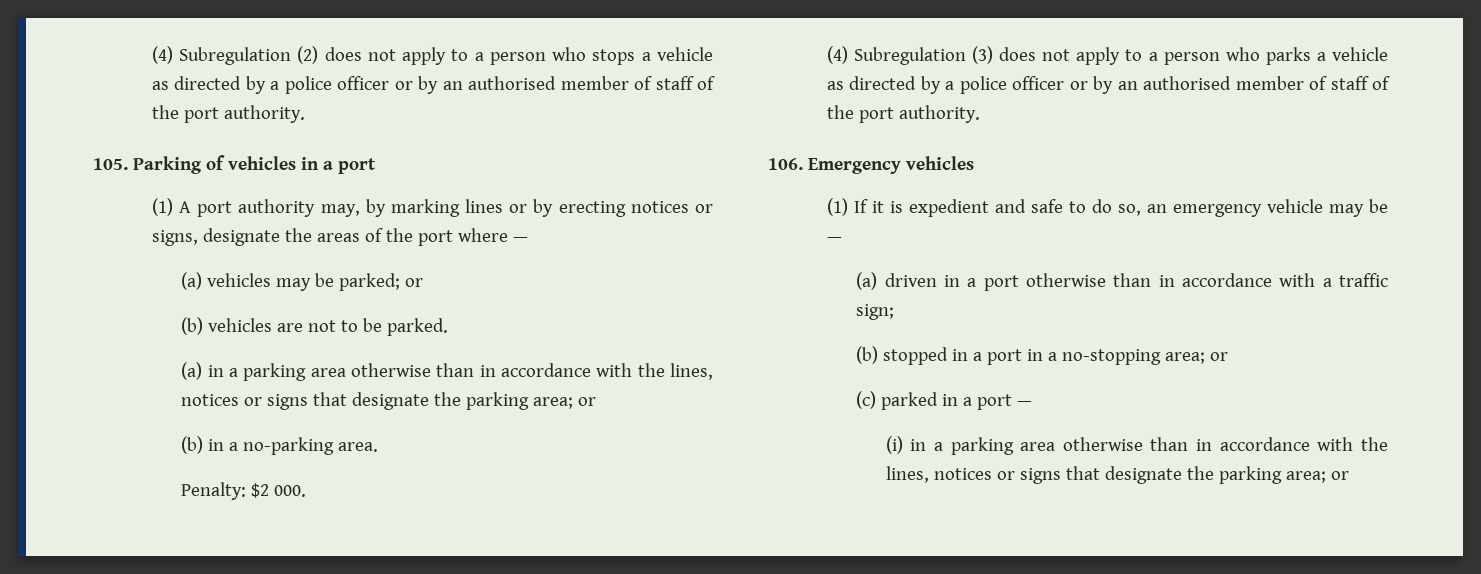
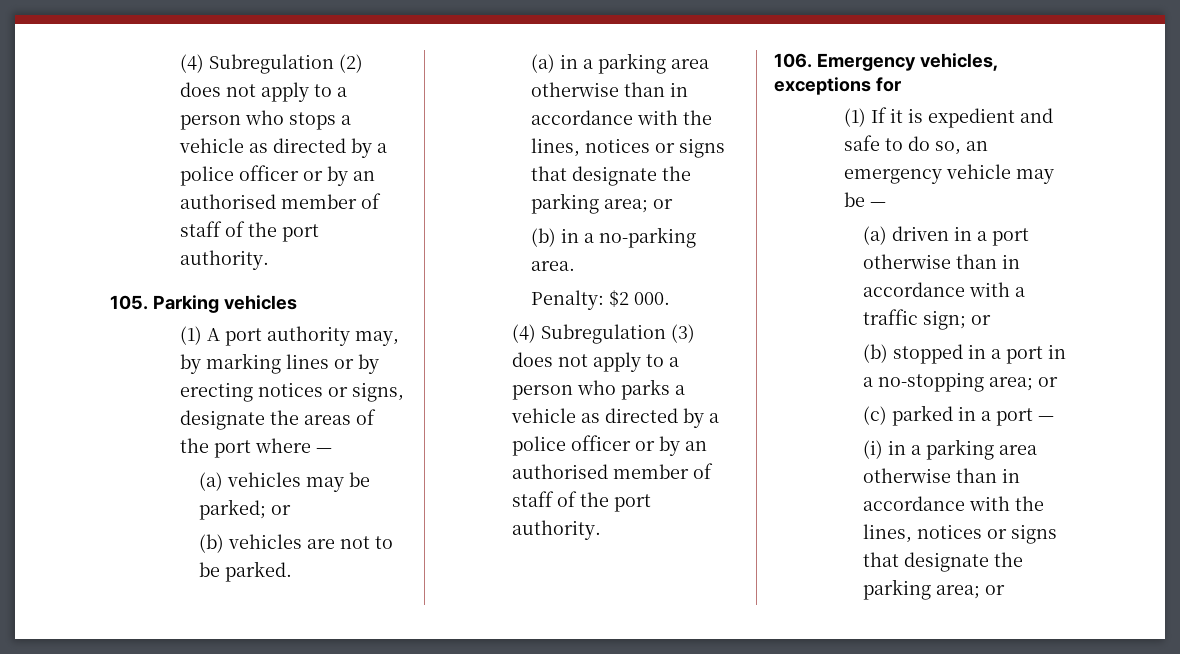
[206,155,376,174] of vehicles in a port -> [223,295,297,310] vehicles
[906,156,974,170] vehicles -> [919,53,998,71] [774,77,901,95] vehicles, exceptions for
(895, 312) none -> [970,315,991,325] or

